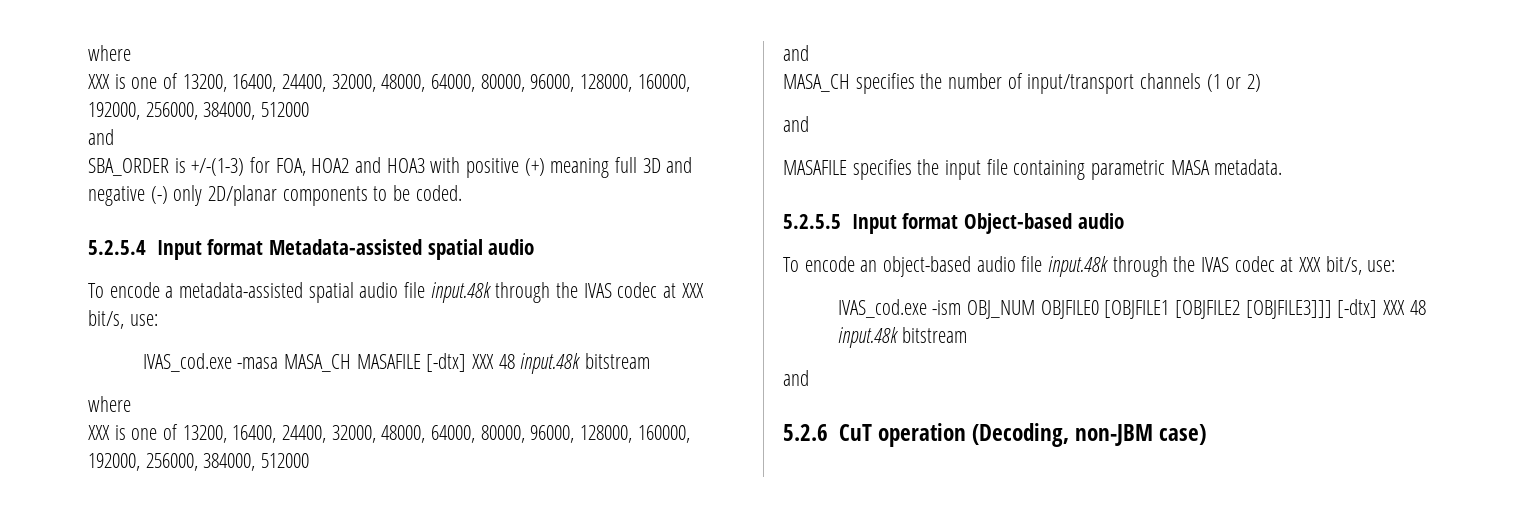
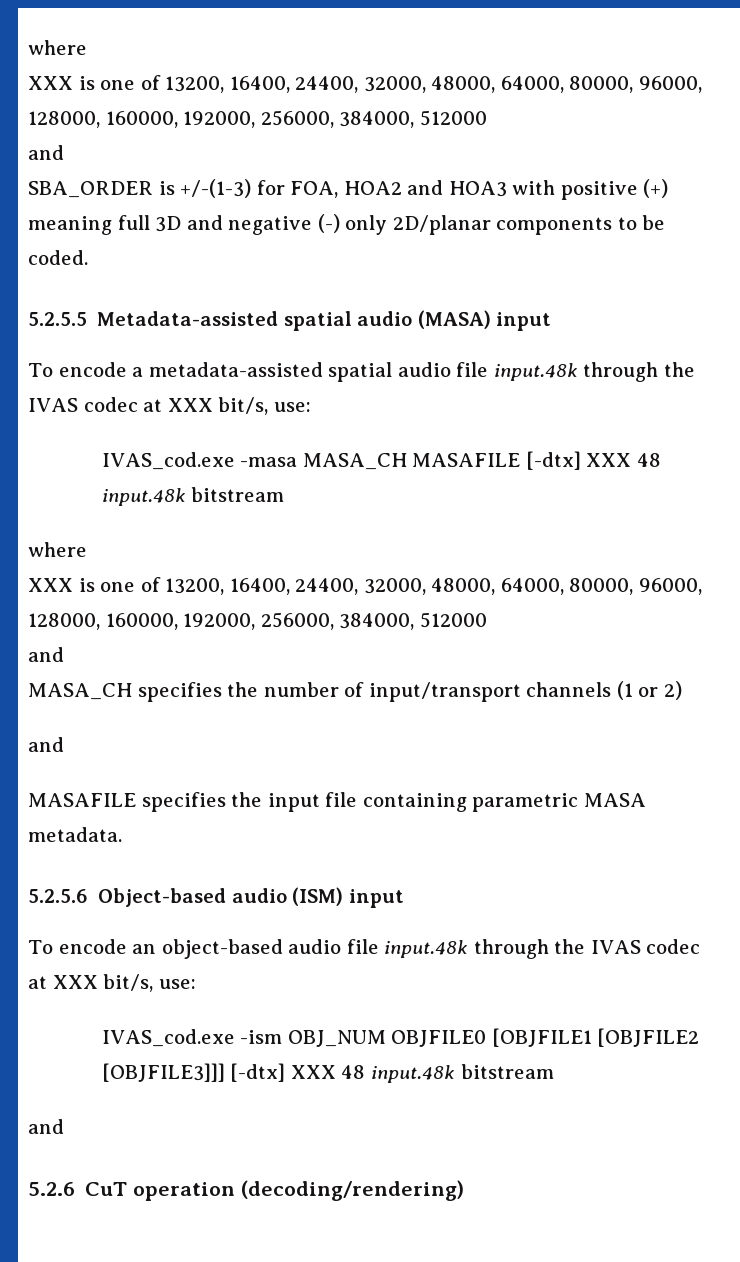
[88,239,264,260] 5.2.5.4 Input format -> [28,312,87,326] 5.2.5.5
(535, 247) none -> [417,310,552,331] (MASA) input
[783,213,959,234] 5.2.5.5 Input format -> [28,889,88,903] 5.2.5.6
(1124, 221) none -> [292,887,404,908] (ISM) input
[971,423,1206,447] (Decoding, non-JBM case) -> [240,1180,464,1201] (decoding/rendering)

